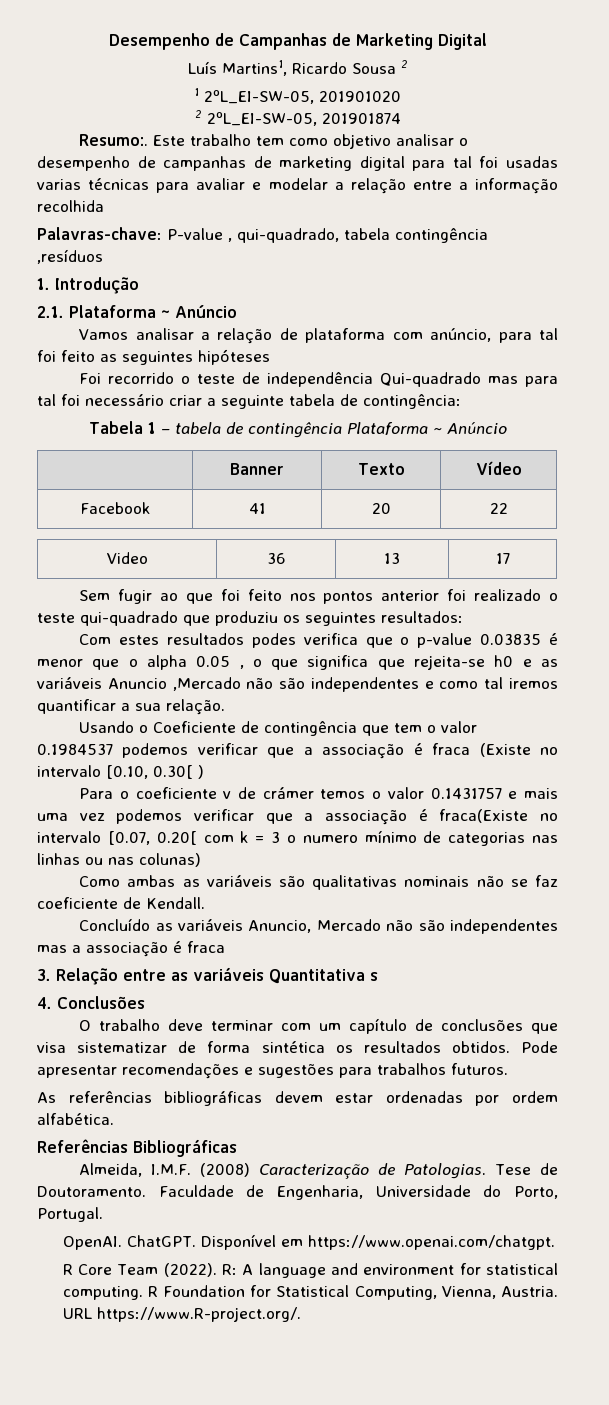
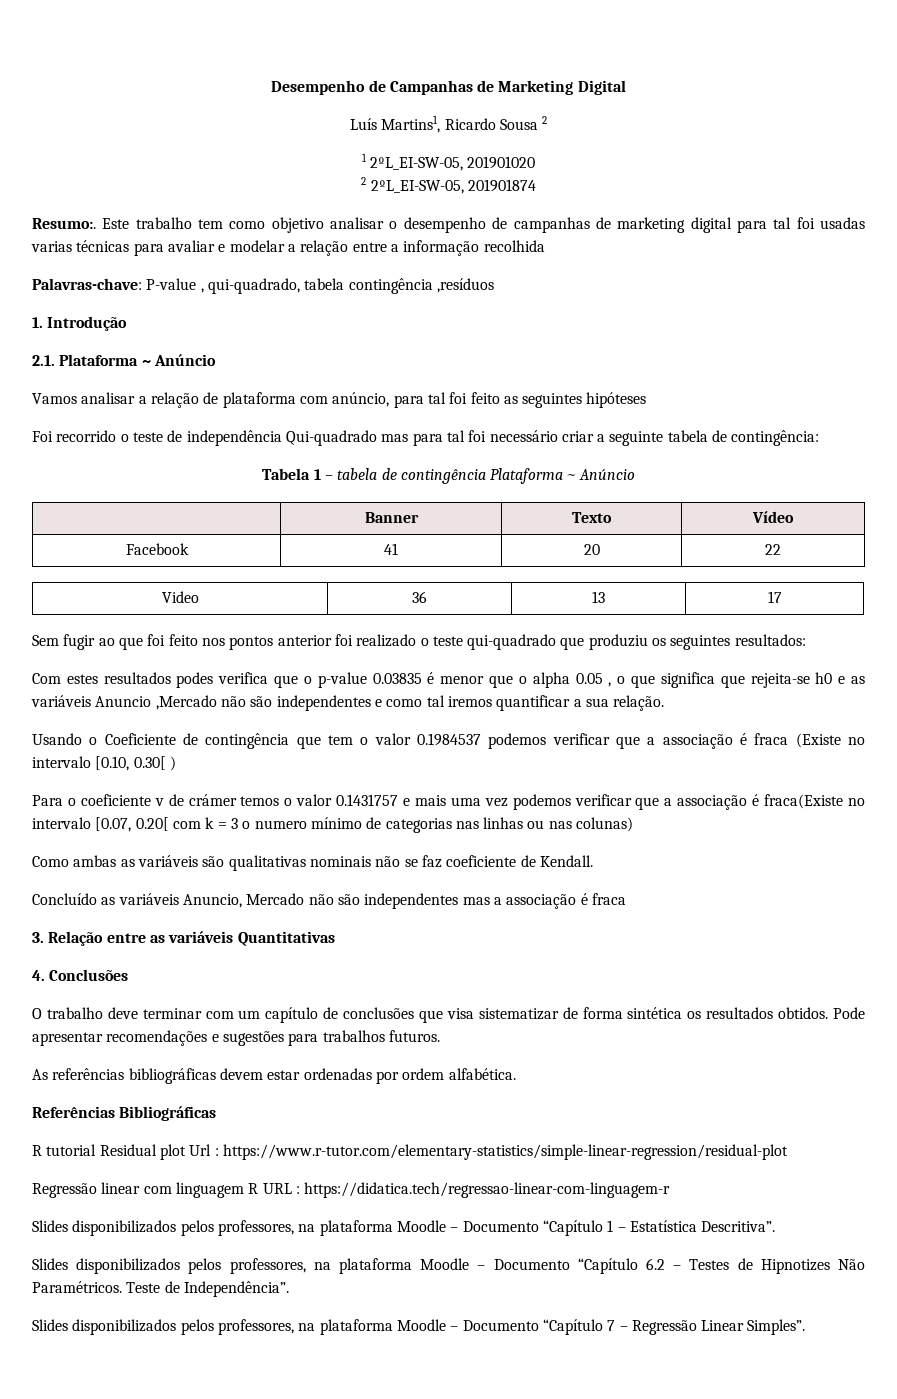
[269,969,378,984] Quantitativa s -> [237,931,335,946] Quantitativas
[79,1163,558,1179] [37,1185,558,1200] [37,1207,103,1222] [62,1234,555,1250] [62,1263,558,1278] [62,1285,558,1300] [62,1307,301,1322] Almeida, I.M.F. (2008) Caracterização de Patologias. Tese de Doutoramento. Faculdade de Engenharia, Universidade do Porto, Portugal. // OpenAI. ChatGPT. Disponível em https://www.openai.com/chatgpt. // R Core Team (2022). R: A language and environment for statistical computing. R Foundation for Statistical Computing, Vienna, Austria. URL https://www.R-project.org/. -> [32,1144,788,1160] [32,1182,671,1198] [32,1220,776,1236] [32,1258,866,1274] [32,1281,289,1297] [32,1319,806,1335] R tutorial Residual plot Url : https://www.r-tutor.com/elementary-statistics/simple-linear-regression/residual-plot // Regressão linear com linguagem R URL : https://didatica.tech/regressao-linear-com-linguagem-r // Slides disponibilizados pelos professores, na plataforma Moodle – Documento “Capítulo 1 – Estatística Descritiva”. // Slides disponibilizados pelos professores, na plataforma Moodle – Documento “Capítulo 6.2 – Testes de Hipnotizes Não Paramétricos. Teste de Independência”. // Slides disponibilizados pelos professores, na plataforma Moodle – Documento “Capítulo 7 – Regressão Linear Simples”.

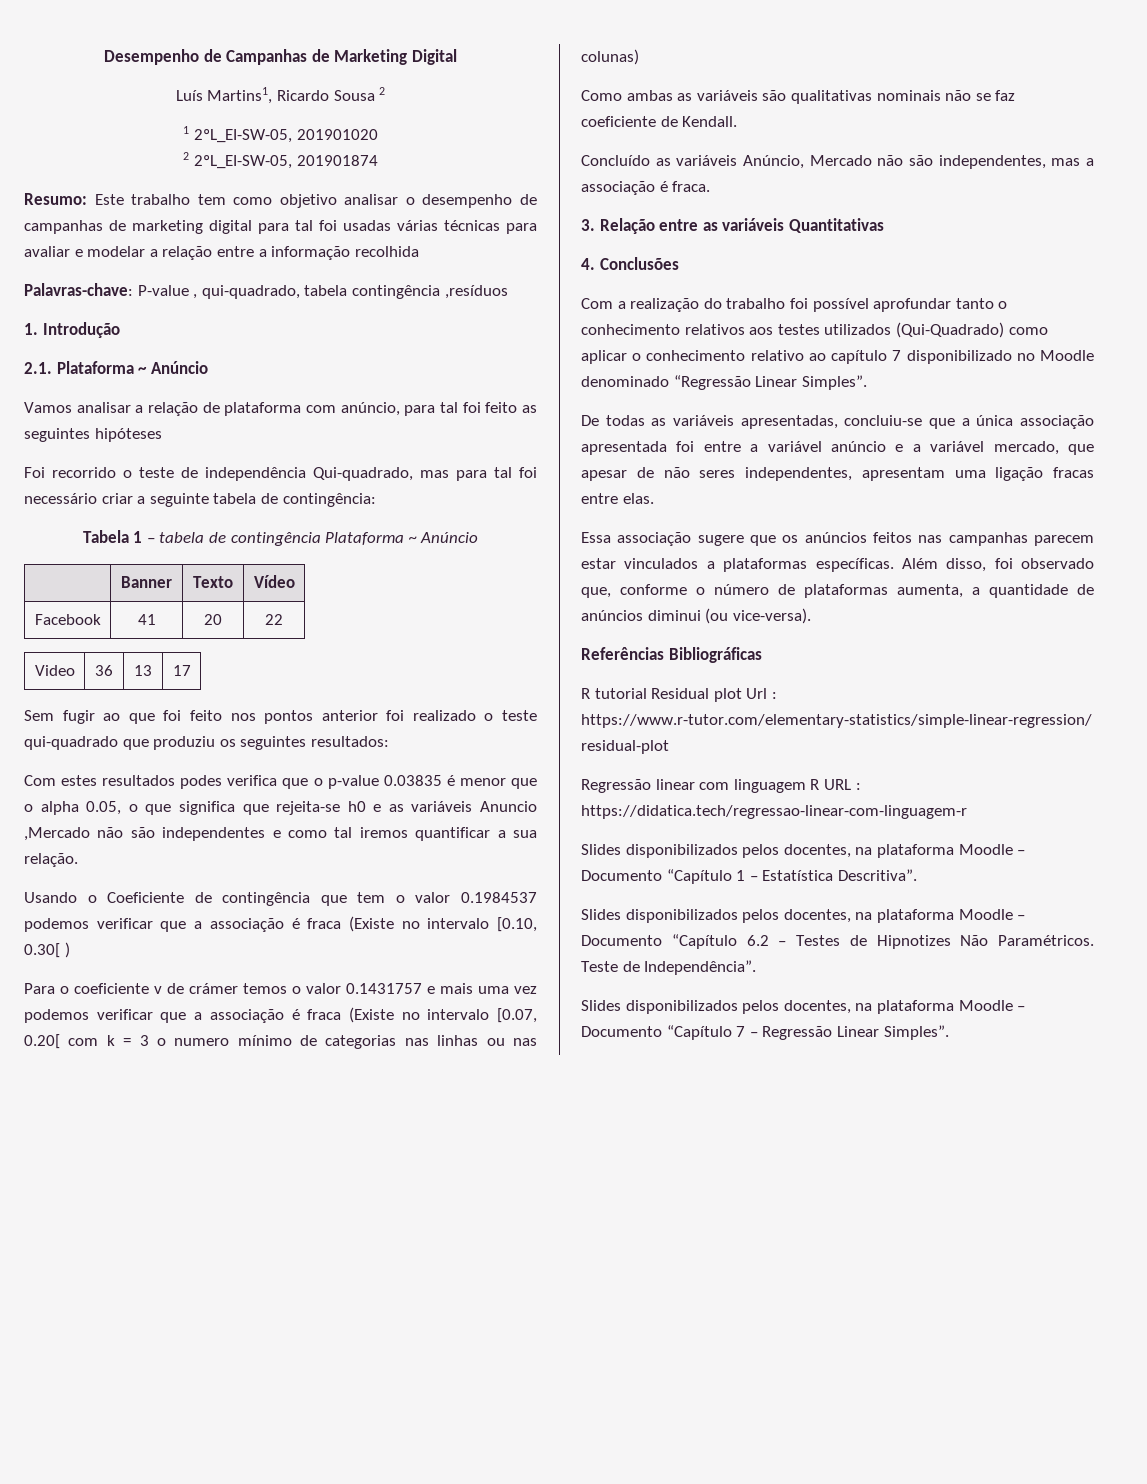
[32,218,96,229] Resumo:. -> [24,193,87,205] Resumo:
[31,241,72,252] varias -> [397,220,438,231] várias
[285,430,377,446] Qui-quadrado -> [313,467,413,481] Qui-quadrado,
[575,673,612,687] 0.05 , -> [86,801,122,815] 0.05,
[764,794,844,809] fraca(Existe -> [307,1007,394,1023] fraca (Existe
[182,894,242,908] Anuncio, -> [743,155,804,169] Anúncio,
[364,893,459,909] independentes -> [938,155,1046,169] independentes,
[591,893,626,905] fraca -> [672,181,711,192] fraca.
[32,1007,866,1023] [32,1030,440,1046] [32,1068,516,1084] O trabalho deve terminar com um capítulo de conclusões que visa sistematizar de forma sintética os resultados obtidos. Pode apresentar recomendações e sugestões para trabalhos futuros. // As referências bibliográficas devem estar ordenadas por ordem alfabética. -> [581,298,1008,312] [581,322,1048,338] [581,350,1094,364] [581,375,867,390] [581,415,1094,429] [581,441,1094,455] [581,467,1094,481] [581,493,654,504] [581,532,1094,546] [581,558,1094,572] [581,584,1094,598] [581,608,811,624] Com a realização do trabalho foi possível aprofundar tanto o conhecimento relativos aos testes utilizados (Qui-Quadrado) como aplicar o conhecimento relativo ao capítulo 7 disponibilizado no Moodle denominado “Regressão Linear Simples”. // De todas as variáveis apresentadas, concluiu-se que a única associação apresentada foi entre a variável anúncio e a variável mercado, que apesar de não seres independentes, apresentam uma ligação fracas entre elas. // Essa associação sugere que os anúncios feitos nas campanhas parecem estar vinculados a plataformas específicas. Além disso, foi observado que, conforme o número de plataformas aumenta, a quantidade de anúncios diminui (ou vice-versa).
[217,1220,294,1236] professores, -> [783,844,851,858] docentes,
[229,1258,306,1274] professores, -> [783,909,851,923] docentes,
[217,1319,294,1335] professores, -> [783,1000,851,1014] docentes,

